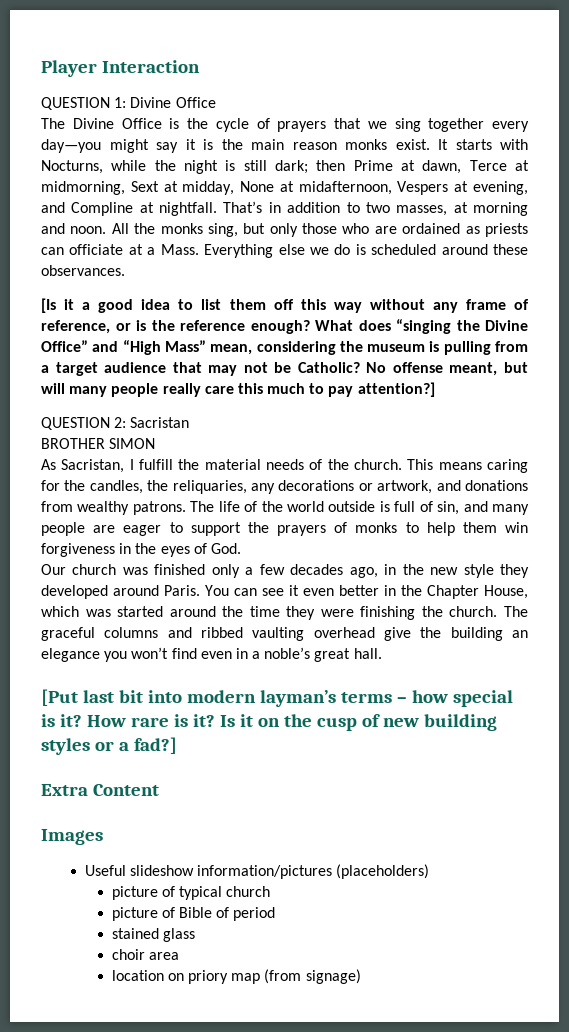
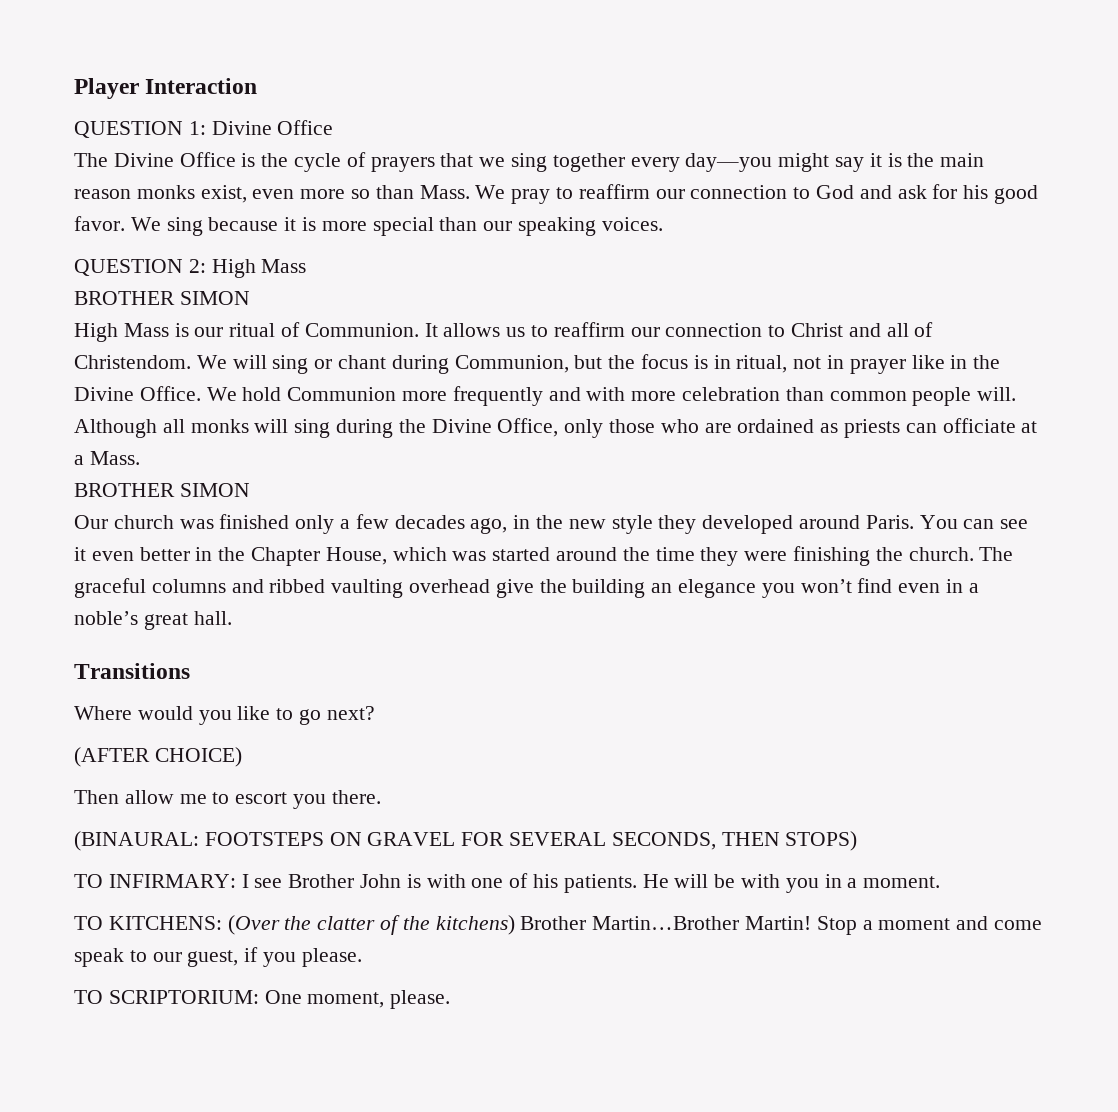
[395,139,528,150] [41,160,529,174] [41,181,528,195] [41,201,528,216] [41,223,266,237] exist. It starts with Nocturns, while the night is still dark; then Prime at dawn, Terce at midmorning, Sext at midday, None at midafternoon, Vespers at evening, and Compline at nightfall. That’s in addition to two masses, at morning and noon. All the monks sing, but -> [200,184,1039,204] [74,216,663,236] [74,259,307,278] [74,291,250,305] [74,322,934,342] [74,354,1001,374] [74,386,1017,406] [74,418,559,438] exist, even more so than Mass. We pray to reaffirm our connection to God and ask for his good favor. We sing because it is more special than our speaking voices. // QUESTION 2: High Mass // BROTHER SIMON // High Mass is our ritual of Communion. It allows us to reaffirm our connection to Christ and all of Christendom. We will sing or chant during Communion, but the focus is in ritual, not in prayer like in the Divine Office. We hold Communion more frequently and with more celebration than common people will. Although all monks will sing during the Divine Office,
[204,244,529,258] [41,265,125,276] [41,298,529,313] [41,319,528,334] [41,340,528,355] [41,362,528,376] [41,382,435,397] [41,417,190,430] [41,438,156,449] [41,459,528,473] [41,480,528,494] [41,501,529,515] [41,522,528,536] [41,543,241,557] Everything else we do is scheduled around these observances. // [Is it a good idea to list them off this way without any frame of reference, or is the reference enough? What does “singing the Divine Office” and “High Mass” mean, considering the museum is pulling from a target audience that may not be Catholic? No offense meant, but will many people really care this much to pay attention?] // QUESTION 2: Sacristan // BROTHER SIMON // As Sacristan, I fulfill the material needs of the church. This means caring for the candles, the reliquaries, any decorations or artwork, and donations from wealthy patrons. The life of the world outside is full of sin, and many people are eager to support the prayers of monks to help them win forgiveness in the eyes of God. -> [74,483,250,497] // BROTHER SIMON
[41,689,513,707] [41,714,497,731] [41,737,177,755] [41,784,159,796] [41,829,103,845] [84,864,430,879] [111,886,271,900] [111,907,276,921] [111,928,195,942] [111,949,179,960] [111,969,361,984] [Put last bit into modern layman’s terms – how special is it? How rare is it? Is it on the cusp of new building styles or a fad?] // Extra Content // Images // Useful slideshow information/pictures (placeholders) // picture of typical church // picture of Bible of period // stained glass // choir area // location on priory map (from signage) -> [74,663,190,679] [74,706,375,725] [74,747,242,767] [74,790,381,809] [74,831,858,851] [74,873,941,893] [74,915,1043,935] [74,947,362,967] [74,990,451,1009] Transitions // Where would you like to go next? // (AFTER CHOICE) // Then allow me to escort you there. // (BINAURAL: FOOTSTEPS ON GRAVEL FOR SEVERAL SECONDS, THEN STOPS) // TO INFIRMARY: I see Brother John is with one of his patients. He will be with you in a moment. // TO KITCHENS: (Over the clatter of the kitchens) Brother Martin…Brother Martin! Stop a moment and come speak to our guest, if you please. // TO SCRIPTORIUM: One moment, please.

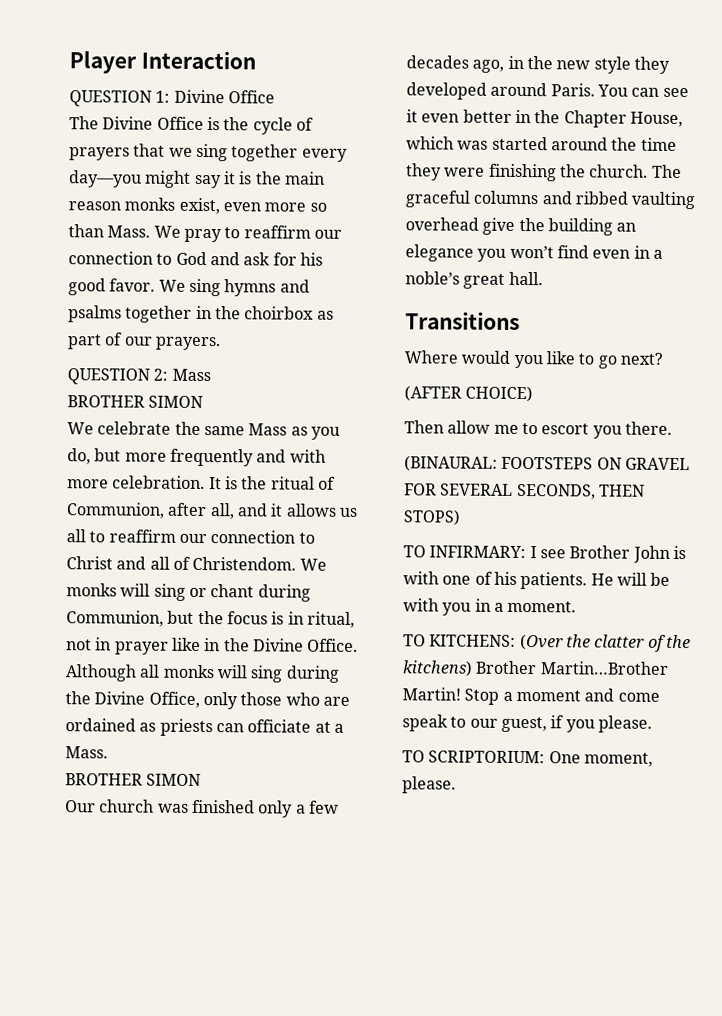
[208,217,663,236] because it is more special than our speaking voices. -> [224,279,310,297] [68,305,334,323] [67,332,221,351] hymns and psalms together in the choirbox as part of our prayers.
[211,259,256,278] High -> (169, 374) none
[74,322,438,342] High Mass is our ritual of Communion. It -> [67,421,340,440] [67,448,326,467] [67,475,336,490] [66,502,284,520] We celebrate the same Mass as you do, but more frequently and with more celebration. It is the ritual of Communion, after all, and it
(526, 332) none -> [66,529,86,543] all
(227, 362) none -> [66,583,117,597] monks
[206,386,1017,406] We hold Communion more frequently and with more celebration than common people will. -> (359, 645) none

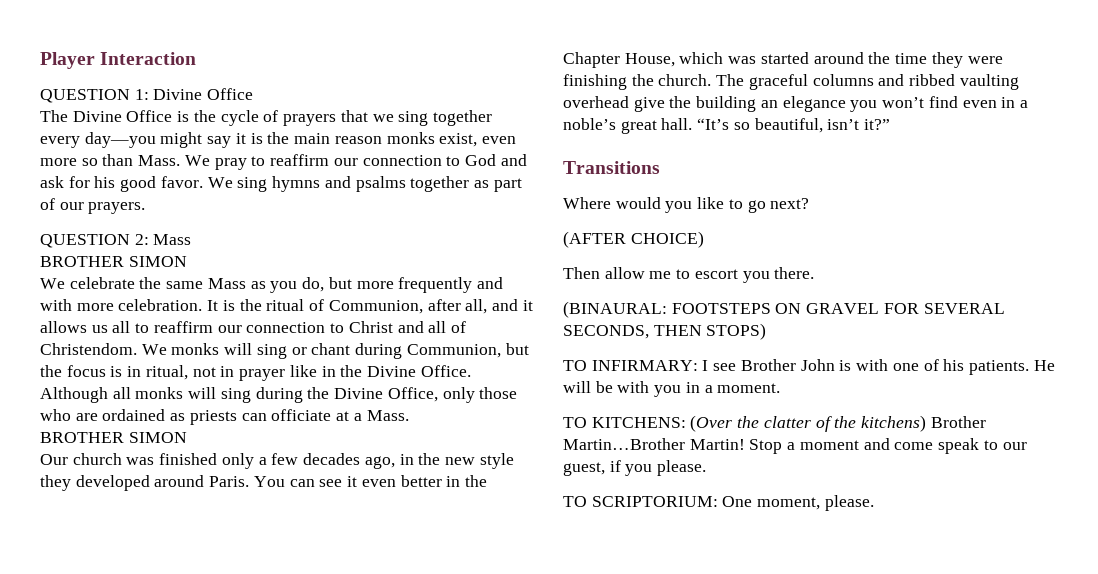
[195,305,315,320] in the choirbox -> (470, 184) none
(543, 278) none -> [697,118,891,133] “It’s so beautiful, isn’t it?”

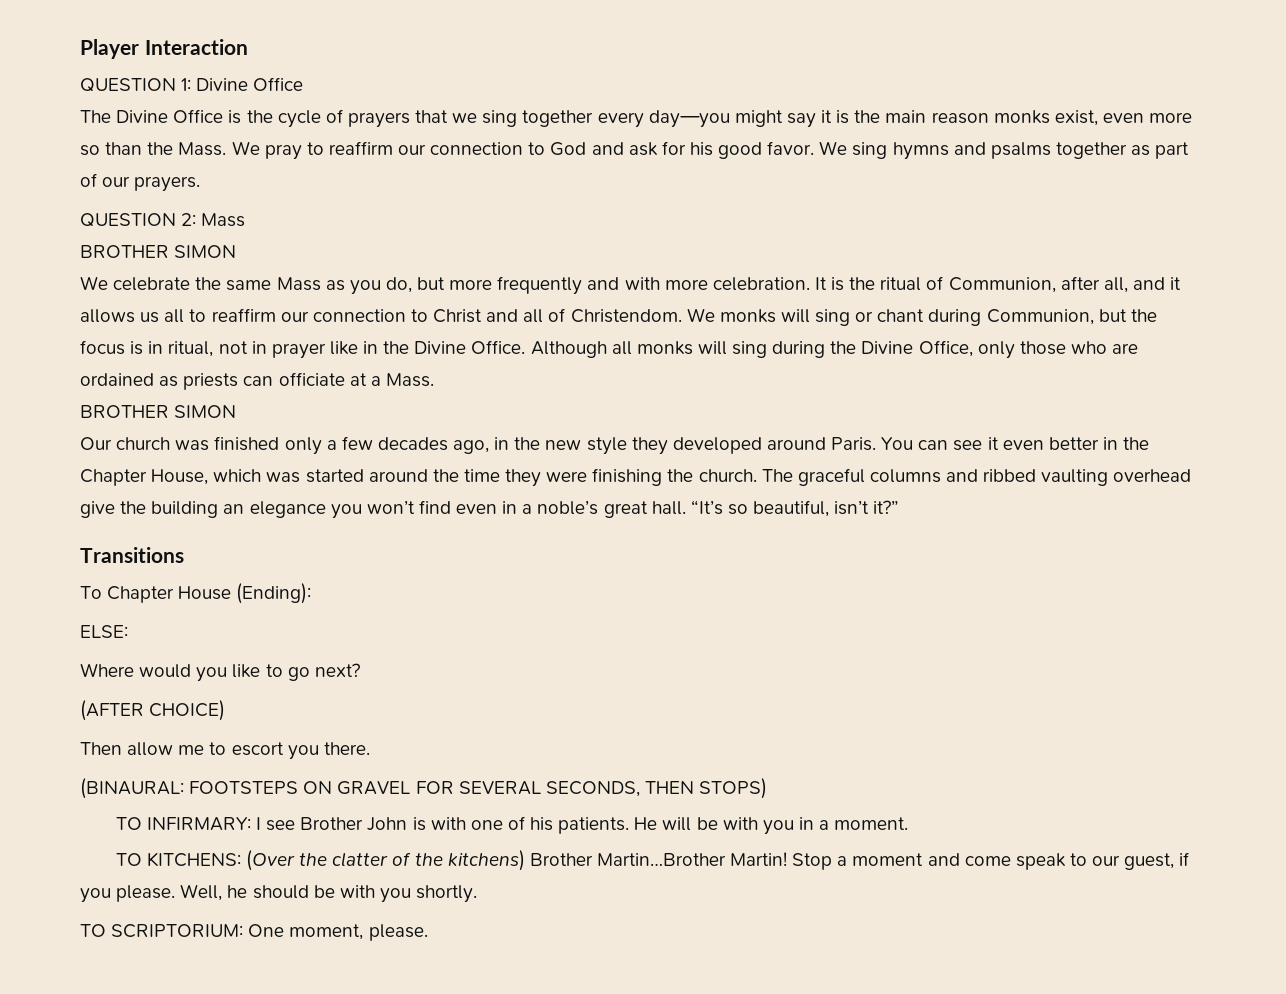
(134, 160) none -> [147,142,174,155] the
(660, 167) none -> [80,583,312,604] [80,625,128,638] // To Chapter House (Ending): // ELSE:
(707, 468) none -> [180,884,478,903] Well, he should be with you shortly.

